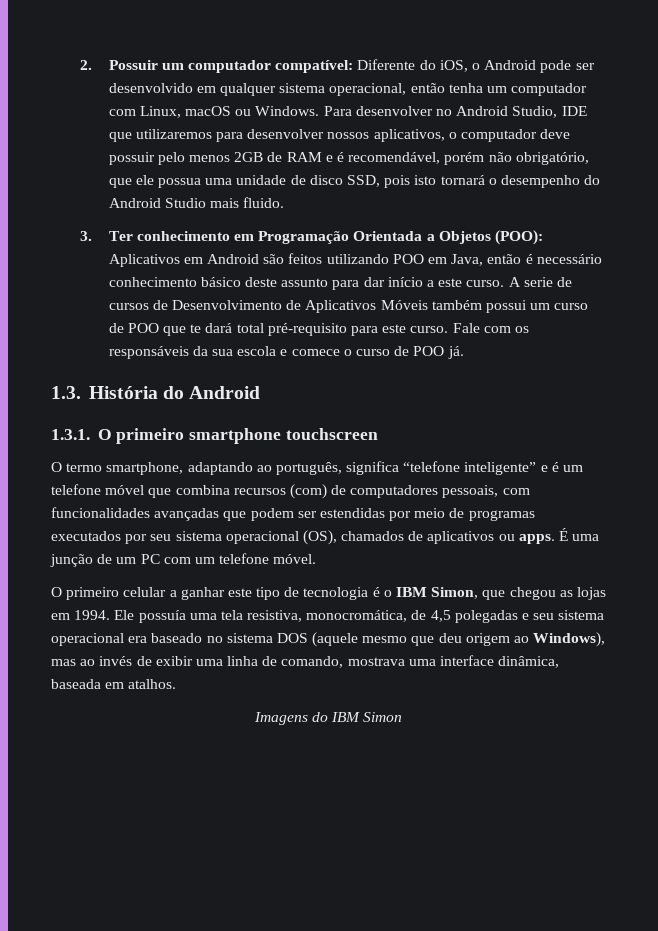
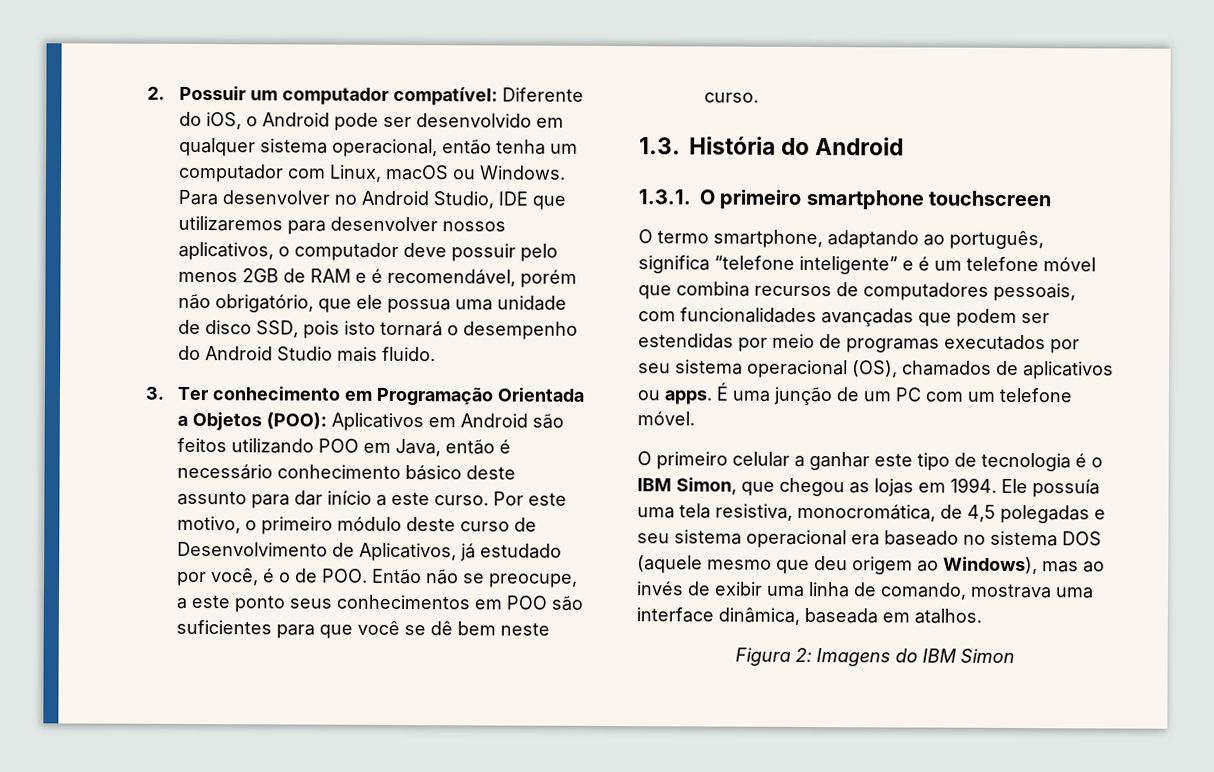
[508,277,572,287] [108,300,589,313] [108,323,529,336] [108,346,464,359] A serie de cursos de Desenvolvimento de Aplicativos Móveis também possui um curso de POO que te dará total pré-requisito para este curso. Fale com os responsáveis da sua escola e comece o curso de POO já. -> [493,491,568,506] [177,515,538,535] [177,541,563,562] [177,568,579,588] [176,594,584,613] [176,619,551,639] [704,92,760,103] Por este motivo, o primeiro módulo deste curso de Desenvolvimento de Aplicativos, já estudado por você, é o de POO. Então não se preocupe, a este ponto seus conhecimentos em POO são suficientes para que você se dê bem neste curso.
[289,484,327,499] (com) -> (832, 291) none
(177, 684) none -> [735,647,812,666] Figura 2:

